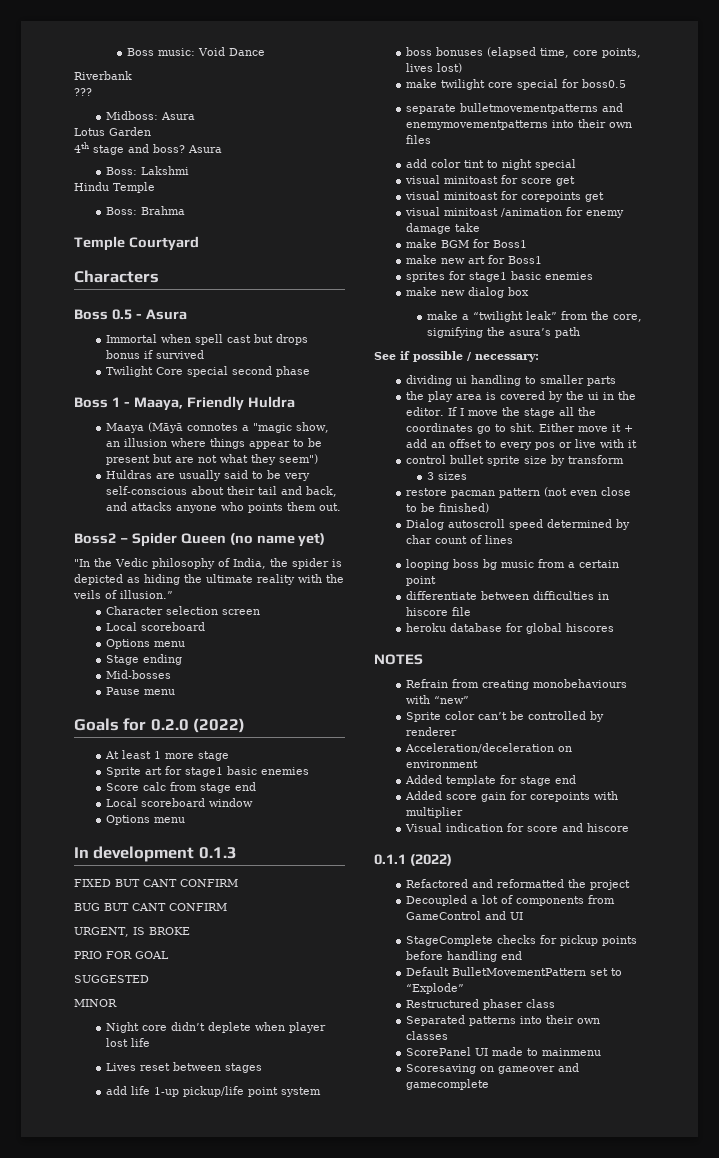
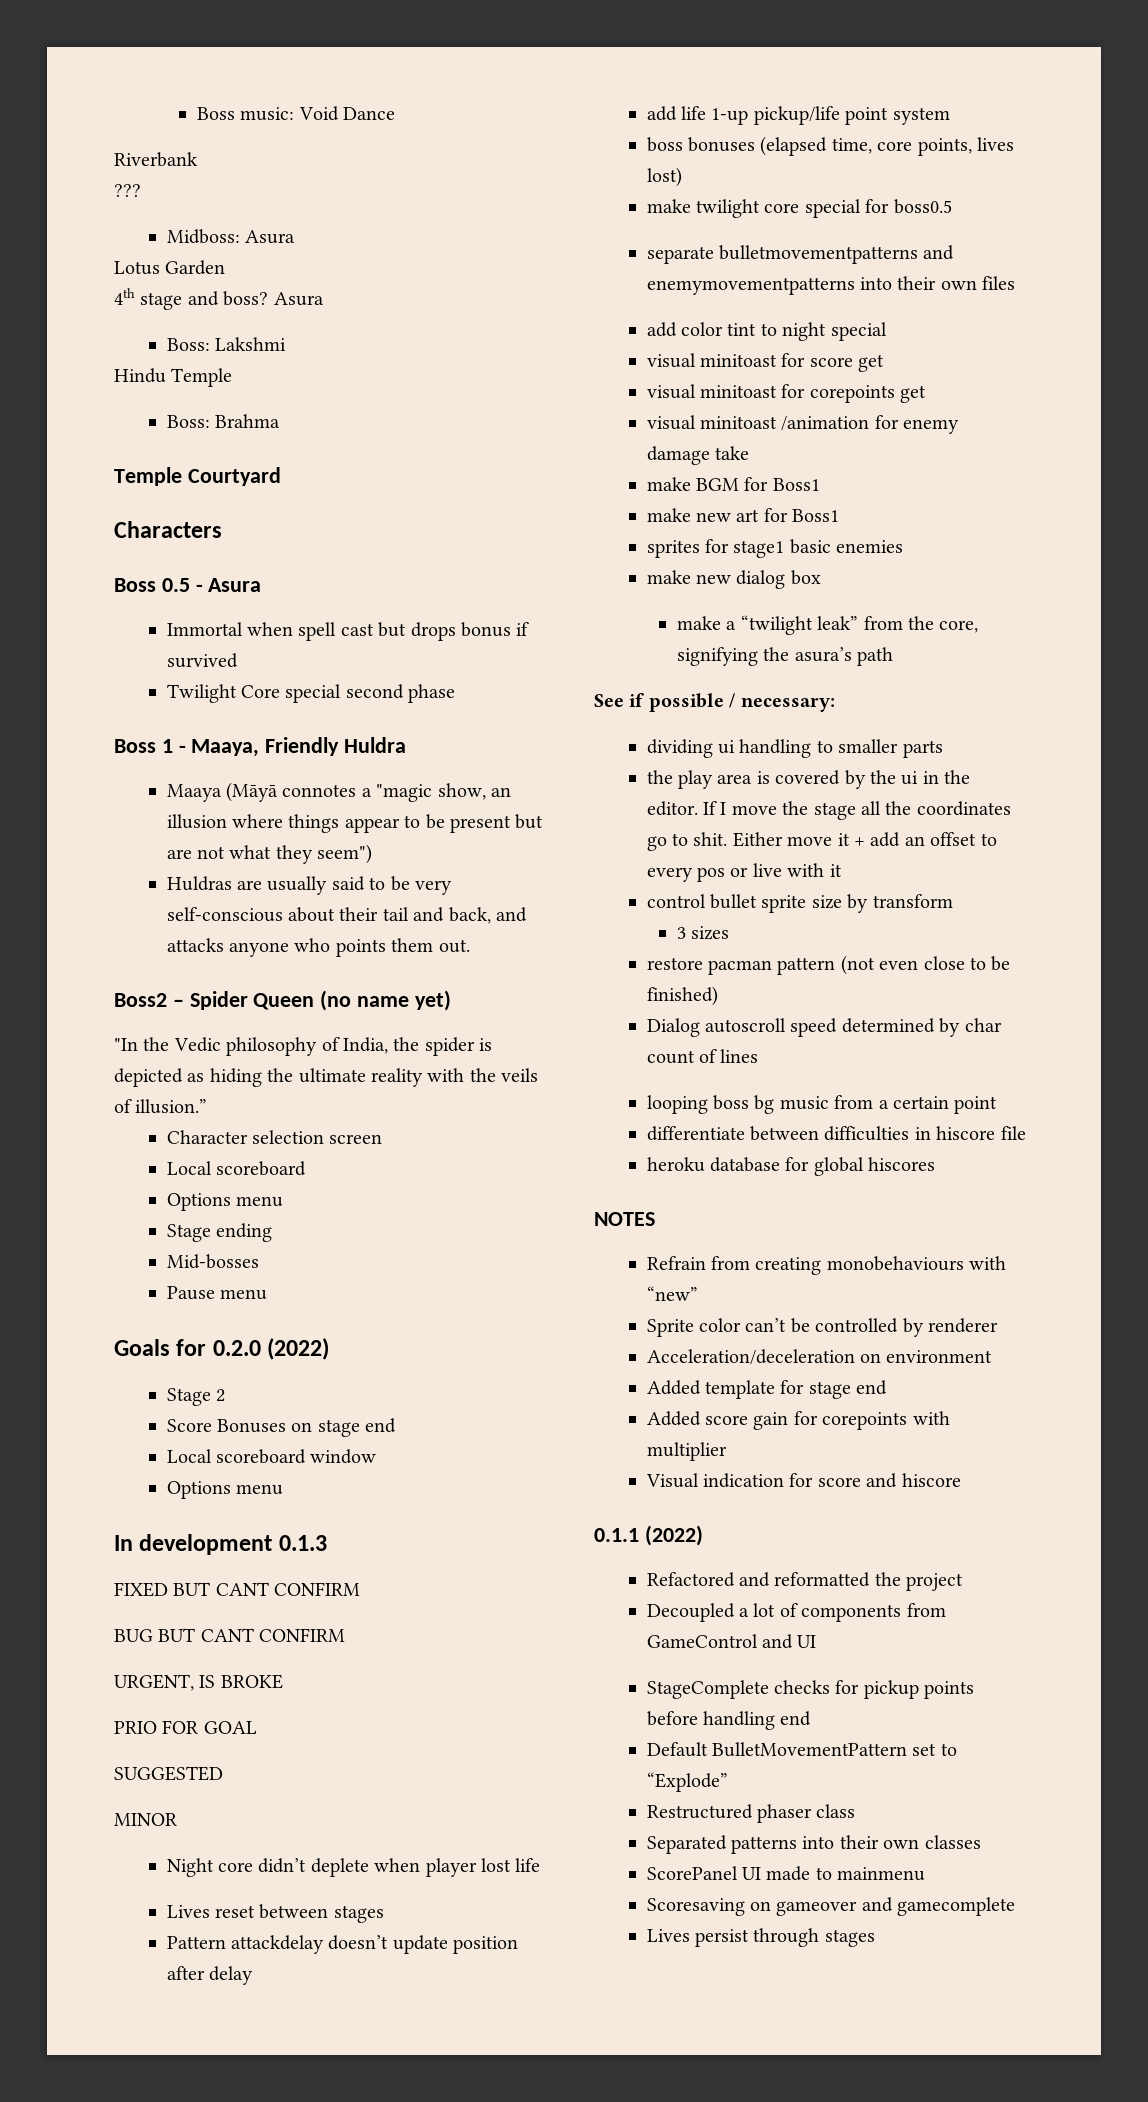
[105,750,230,761] [106,766,310,777] At least 1 more stage // Sprite art for stage1 basic enemies -> [166,1388,225,1406] Stage 2
[143,782,198,791] calc from -> [216,1419,313,1433] Bonuses on
(263, 1068) none -> [166,1935,519,1954] [166,1966,253,1985] // Pattern attackdelay doesn’t update position after delay
(490, 1084) none -> [646,1928,875,1947] // Lives persist through stages

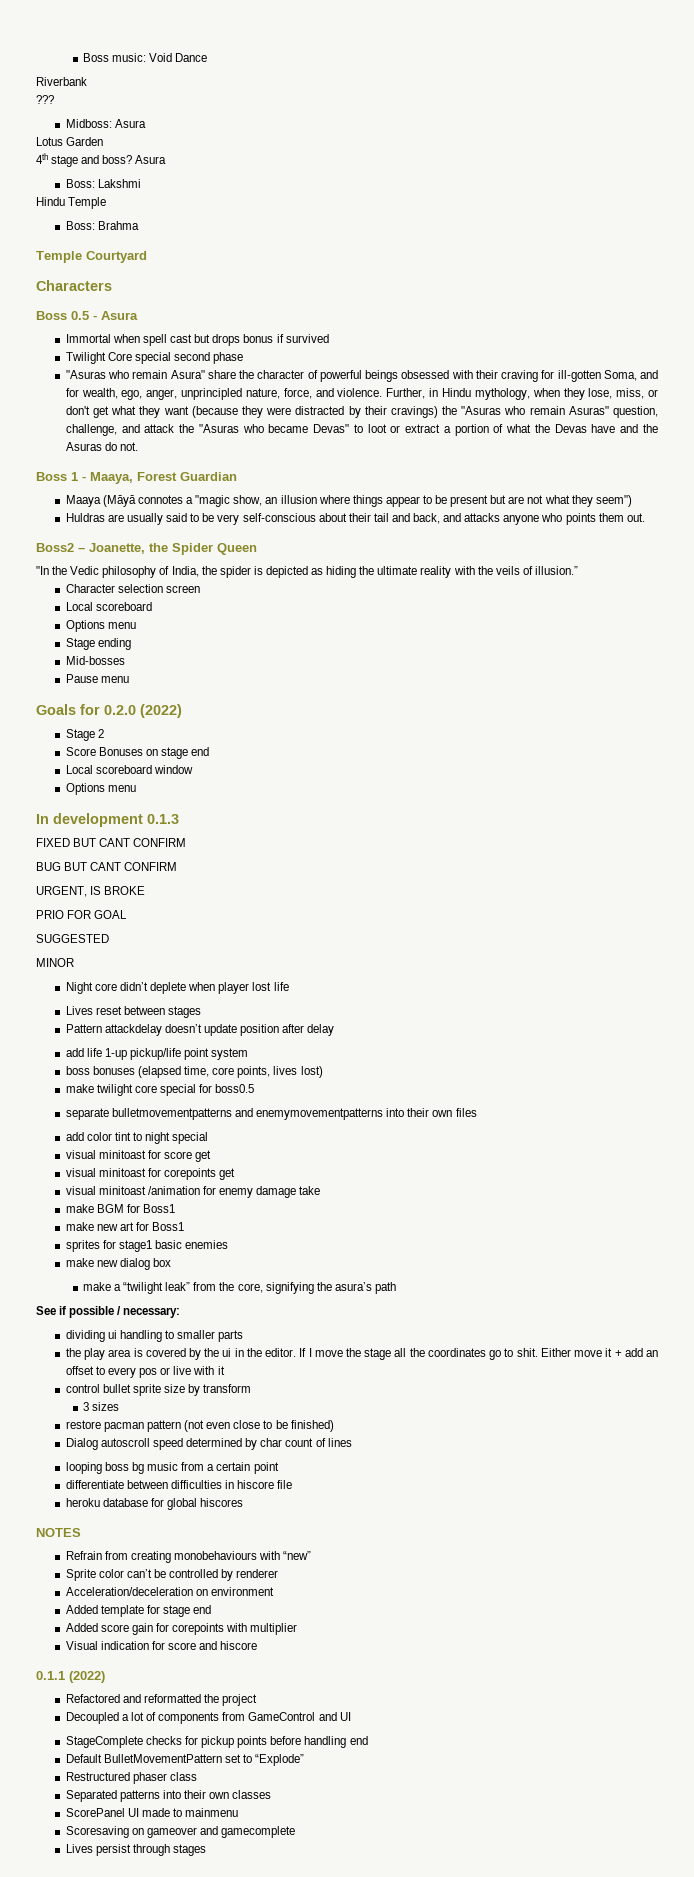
(456, 693) none -> [65,370,658,382] [65,388,658,400] [65,406,658,418] [65,424,658,436] [65,442,139,451] // "Asuras who remain Asura" share the character of powerful beings obsessed with their craving for ill-gotten Soma, and for wealth, ego, anger, unprincipled nature, force, and violence. Further, in Hindu mythology, when they lose, miss, or don't get what they want (because they were distracted by their cravings) the "Asuras who remain Asuras" question, challenge, and attack the "Asuras who became Devas" to loot or extract a portion of what the Devas have and the Asuras do not.
[265,737,407,756] Friendly Huldra -> [137,472,237,481] Forest Guardian
(184, 1003) none -> [89,543,168,554] Joanette, the
[320,990,451,1011] (no name yet) -> (257, 549) none

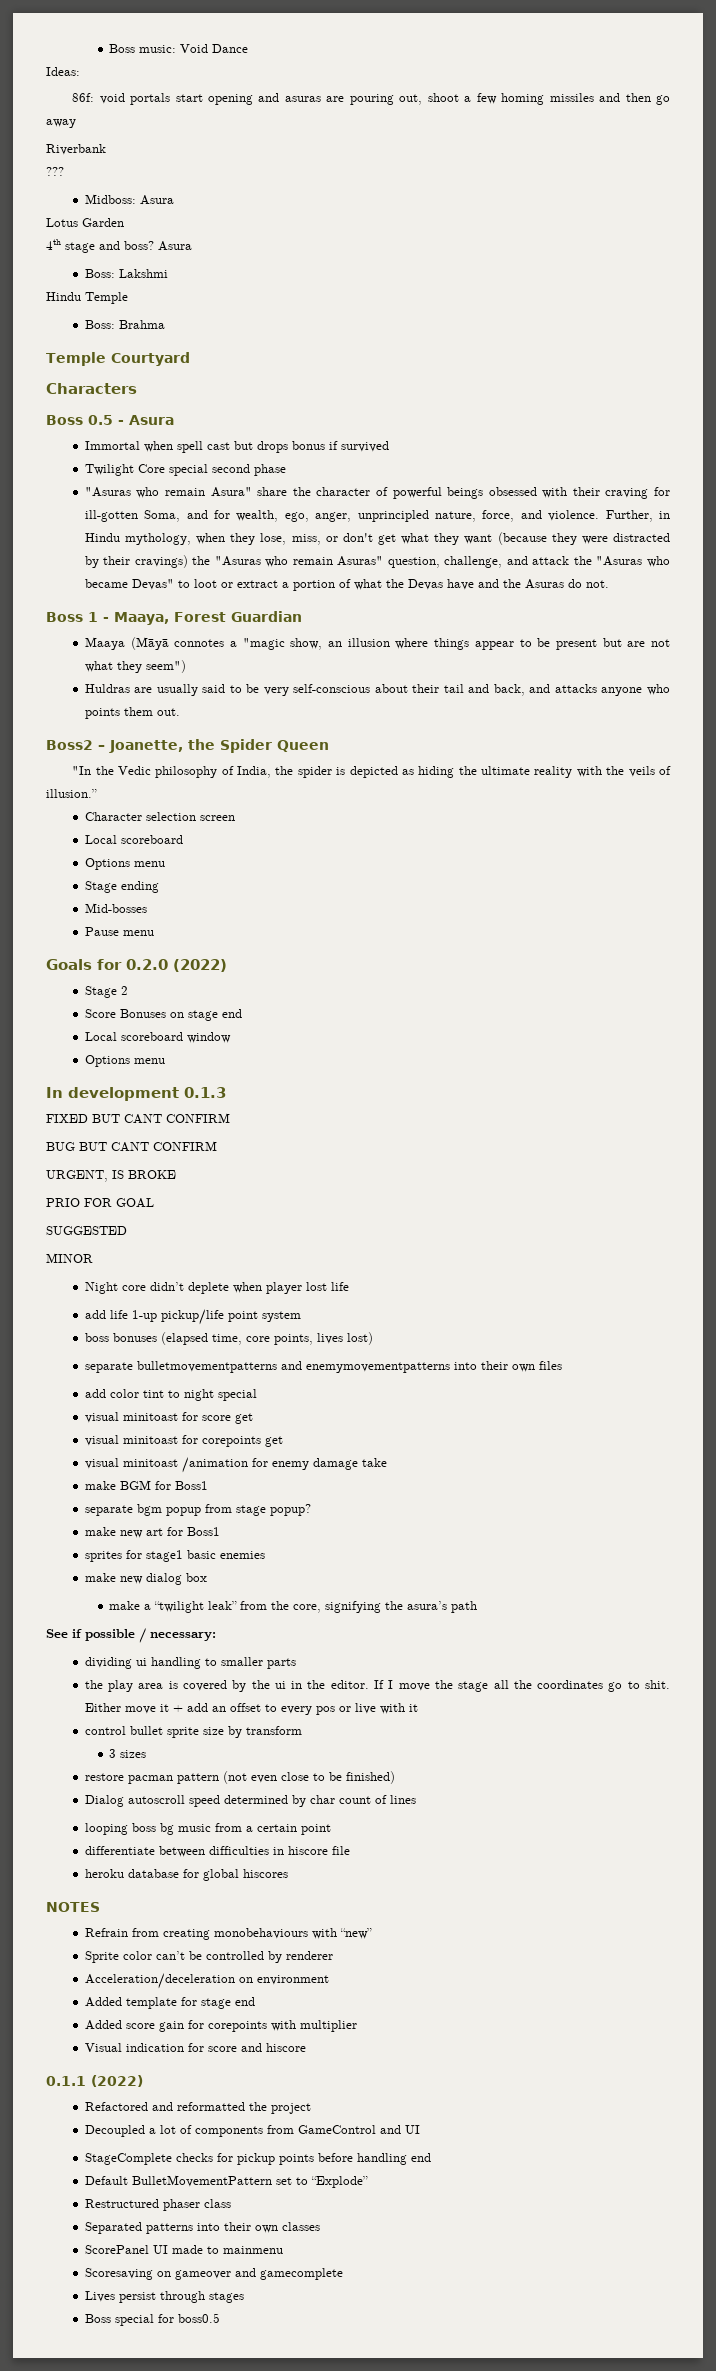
(208, 57) none -> [46,67,80,76] [72,93,670,105] [46,119,76,128] // Ideas: // 86f: void portals start opening and asuras are pouring out, shoot a few homing missiles and then go away
[65,1006,202,1018] [65,1024,335,1036] // Lives reset between stages // Pattern attackdelay doesn’t update position after delay -> (349, 1286) none
[65,1084,255,1096] // make twilight core special for boss0.5 -> (373, 1338) none
(176, 1208) none -> [84,1504,311,1516] // separate bgm popup from stage popup?
(207, 1850) none -> [84,2313,220,2326] // Boss special for boss0.5

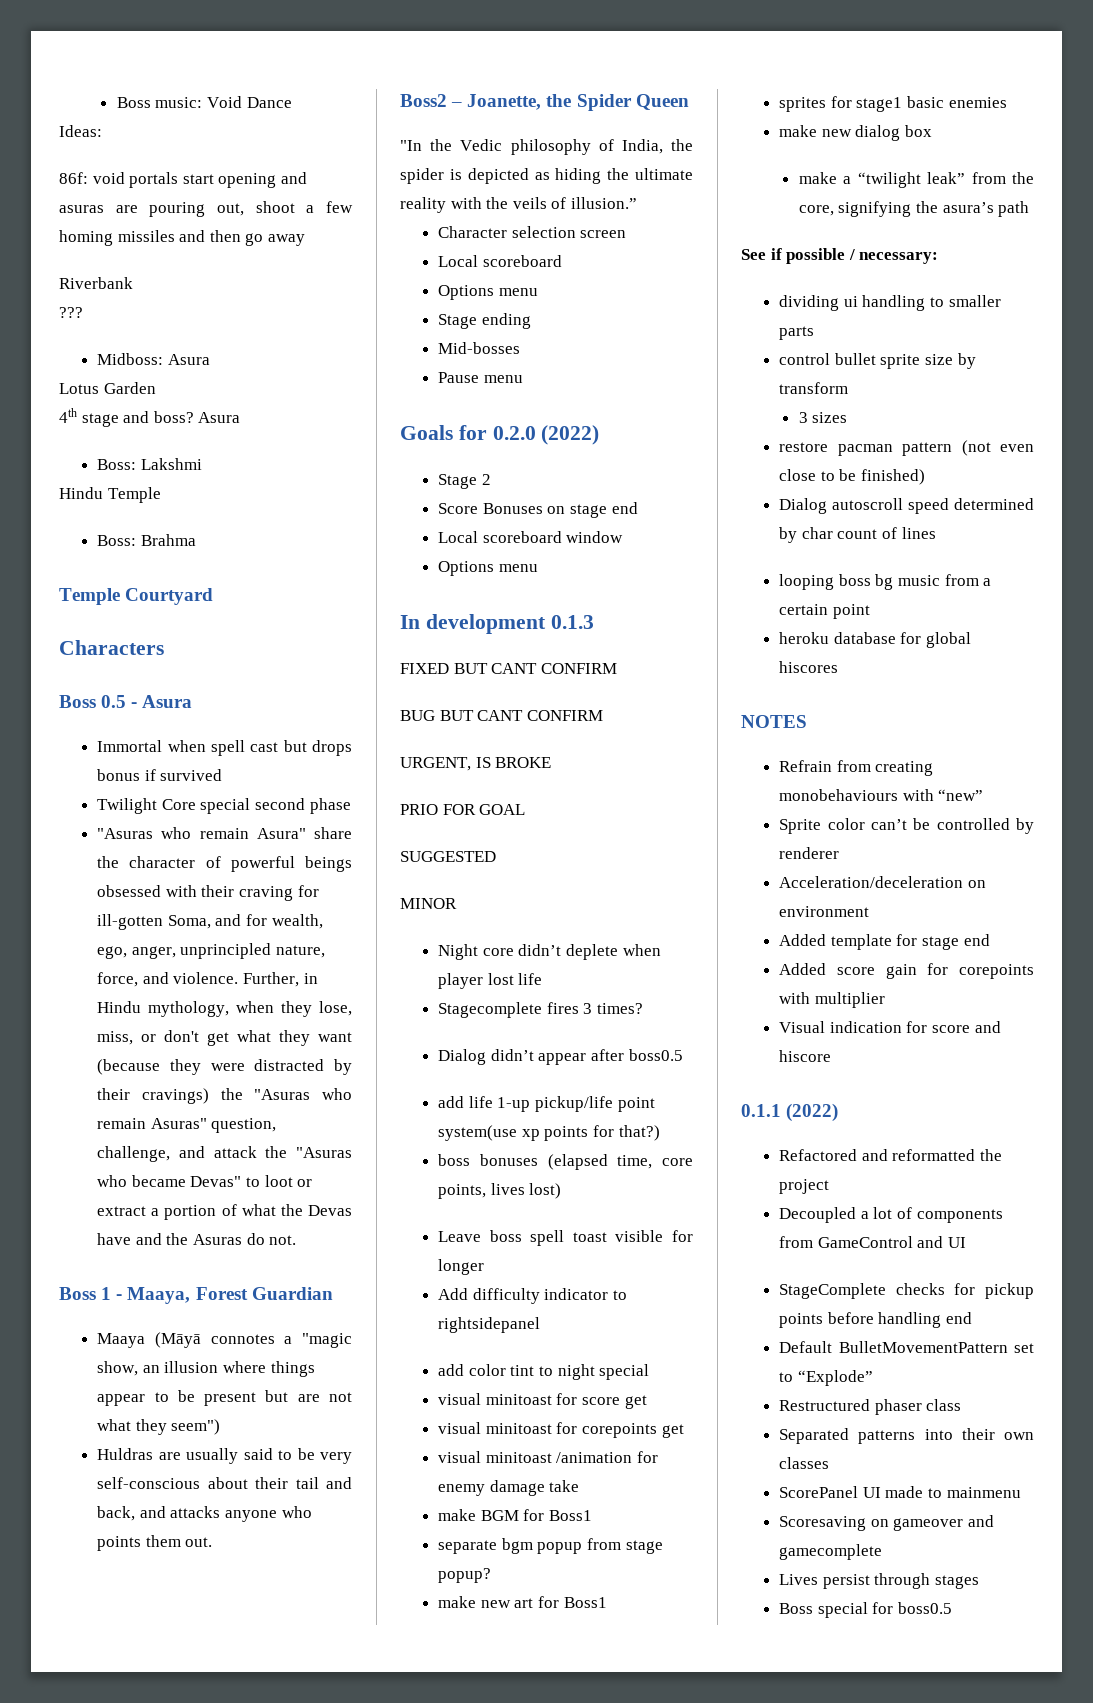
(349, 1286) none -> [438,1002,643,1018] [438,1049,683,1065] // Stagecomplete fires 3 times? // Dialog didn’t appear after boss0.5
[261,1311,301,1322] system -> [438,1125,660,1141] system(use xp points for that?)
[84,1361,562,1373] separate bulletmovementpatterns and enemymovementpatterns into their own files -> [438,1230,693,1246] [438,1259,485,1275] [438,1288,627,1304] [438,1317,541,1333] Leave boss spell toast visible for longer // Add difficulty indicator to rightsidepanel
[84,1680,670,1692] [84,1703,418,1715] // the play area is covered by the ui in the editor. If I move the stage all the coordinates go to shit. Either move it + add an offset to every pos or live with it -> (815, 333) none
[84,1846,350,1857] // differentiate between difficulties in hiscore file -> (870, 611) none

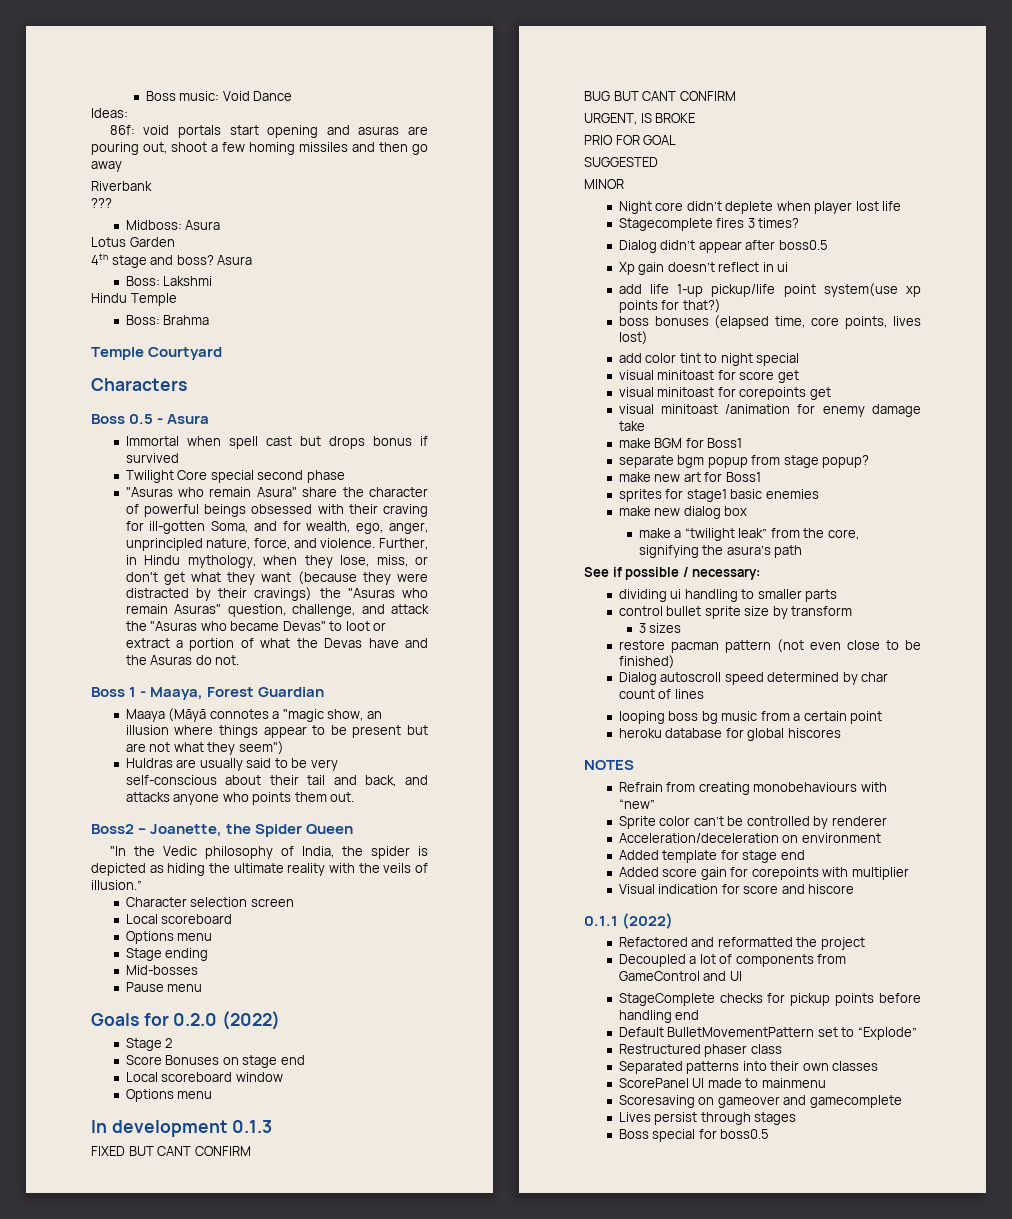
(683, 1055) none -> [618,262,789,275] // Xp gain doesn’t reflect in ui
[438,1230,693,1246] [438,1259,485,1275] [438,1288,627,1304] [438,1317,541,1333] // Leave boss spell toast visible for longer // Add difficulty indicator to rightsidepanel -> (648, 338) none

